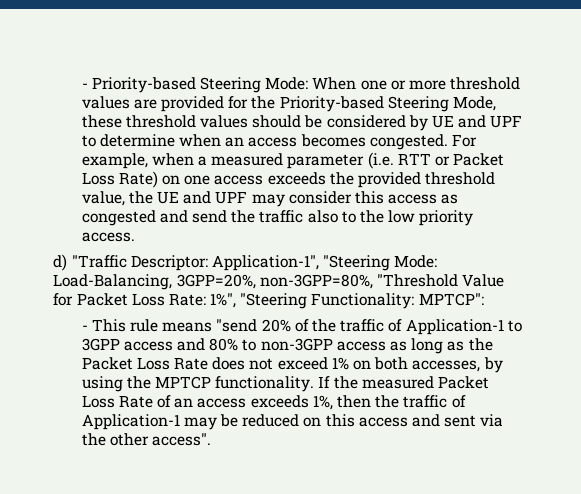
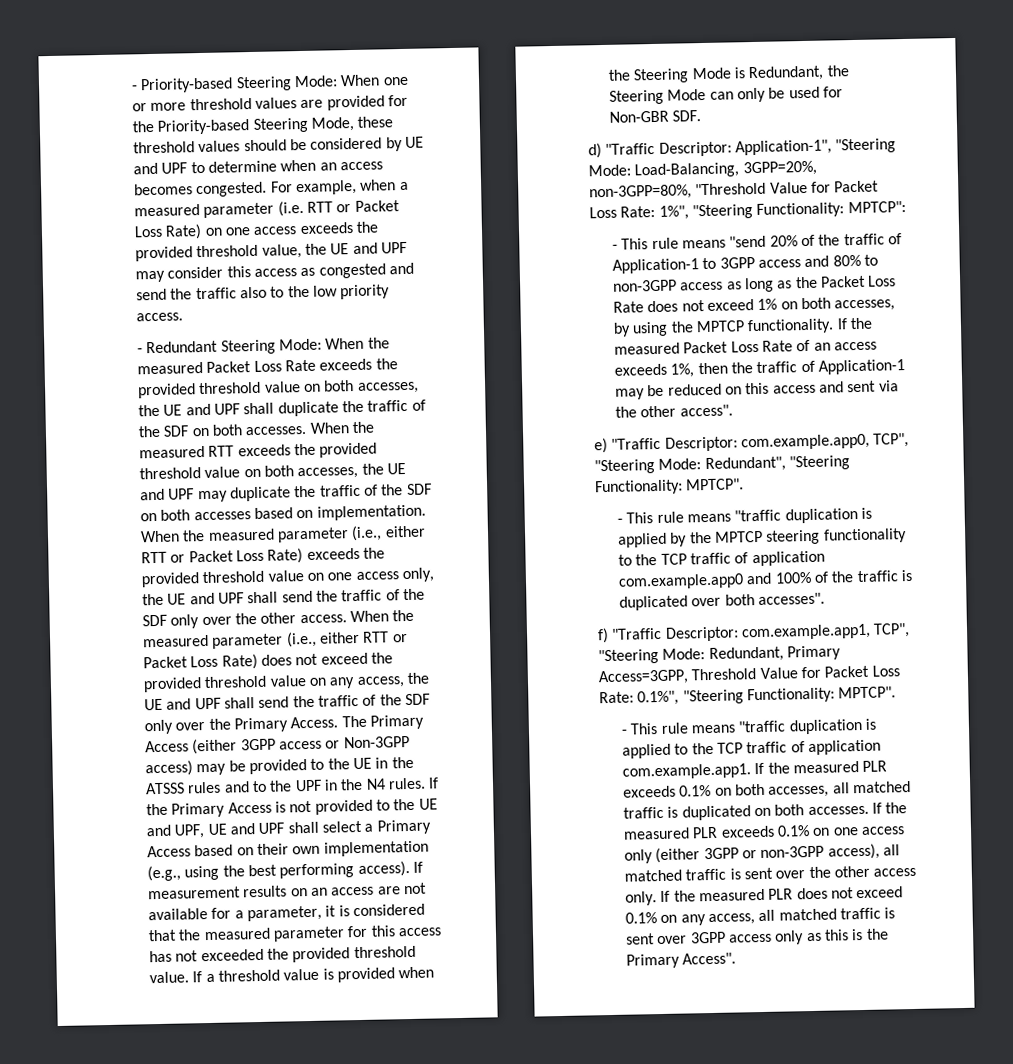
(135, 237) none -> [137,337,390,355] [137,358,398,375] [137,380,419,399] [138,399,426,417] [138,421,375,438] [139,442,378,459] [139,462,407,480] [140,483,432,503] [140,504,426,522] [140,525,426,543] [141,547,386,564] [141,567,435,588] [142,588,426,606] [142,609,415,629] [143,631,408,649] [143,652,394,670] [143,672,431,693] [144,693,431,711] [144,714,425,735] [145,735,410,755] [145,756,414,777] [145,777,440,795] [146,798,438,818] [146,819,431,839] [147,840,429,858] [147,860,424,882] [148,882,428,900] [148,903,426,922] [148,925,443,942] [149,945,416,963] [149,966,435,984] [608,65,849,84] [609,86,844,105] [609,110,702,123] // - Redundant Steering Mode: When the measured Packet Loss Rate exceeds the provided threshold value on both accesses, the UE and UPF shall duplicate the traffic of the SDF on both accesses. When the measured RTT exceeds the provided threshold value on both accesses, the UE and UPF may duplicate the traffic of the SDF on both accesses based on implementation. When the measured parameter (i.e., either RTT or Packet Loss Rate) exceeds the provided threshold value on one access only, the UE and UPF shall send the traffic of the SDF only over the other access. When the measured parameter (i.e., either RTT or Packet Loss Rate) does not exceed the provided threshold value on any access, the UE and UPF shall send the traffic of the SDF only over the Primary Access. The Primary Access (either 3GPP access or Non-3GPP access) may be provided to the UE in the ATSSS rules and to the UPF in the N4 rules. If the Primary Access is not provided to the UE and UPF, UE and UPF shall select a Primary Access based on their own implementation (e.g., using the best performing access). If measurement results on an access are not available for a parameter, it is considered that the measured parameter for this access has not exceeded the provided threshold value. If a threshold value is provided when the Steering Mode is Redundant, the Steering Mode can only be used for Non-GBR SDF.
(212, 439) none -> [594,432,910,454] [594,455,851,475] [595,478,745,496] [617,507,873,524] [618,528,907,548] [618,550,825,567] [618,569,914,590] [619,592,826,611] [597,622,911,644] [598,645,842,665] [598,665,900,686] [599,686,897,706] [621,718,878,735] [622,739,882,759] [622,760,888,780] [623,781,912,798] [623,802,908,821] [623,825,906,840] [624,843,901,864] [624,865,917,882] [625,886,904,906] [625,907,896,926] [626,928,889,945] [626,952,737,969] // e) "Traffic Descriptor: com.example.app0, TCP", "Steering Mode: Redundant", "Steering Functionality: MPTCP". // - This rule means "traffic duplication is applied by the MPTCP steering functionality to the TCP traffic of application com.example.app0 and 100% of the traffic is duplicated over both accesses". // f) "Traffic Descriptor: com.example.app1, TCP", "Steering Mode: Redundant, Primary Access=3GPP, Threshold Value for Packet Loss Rate: 0.1%", "Steering Functionality: MPTCP". // - This rule means "traffic duplication is applied to the TCP traffic of application com.example.app1. If the measured PLR exceeds 0.1% on both accesses, all matched traffic is duplicated on both accesses. If the measured PLR exceeds 0.1% on one access only (either 3GPP or non-3GPP access), all matched traffic is sent over the other access only. If the measured PLR does not exceed 0.1% on any access, all matched traffic is sent over 3GPP access only as this is the Primary Access".

